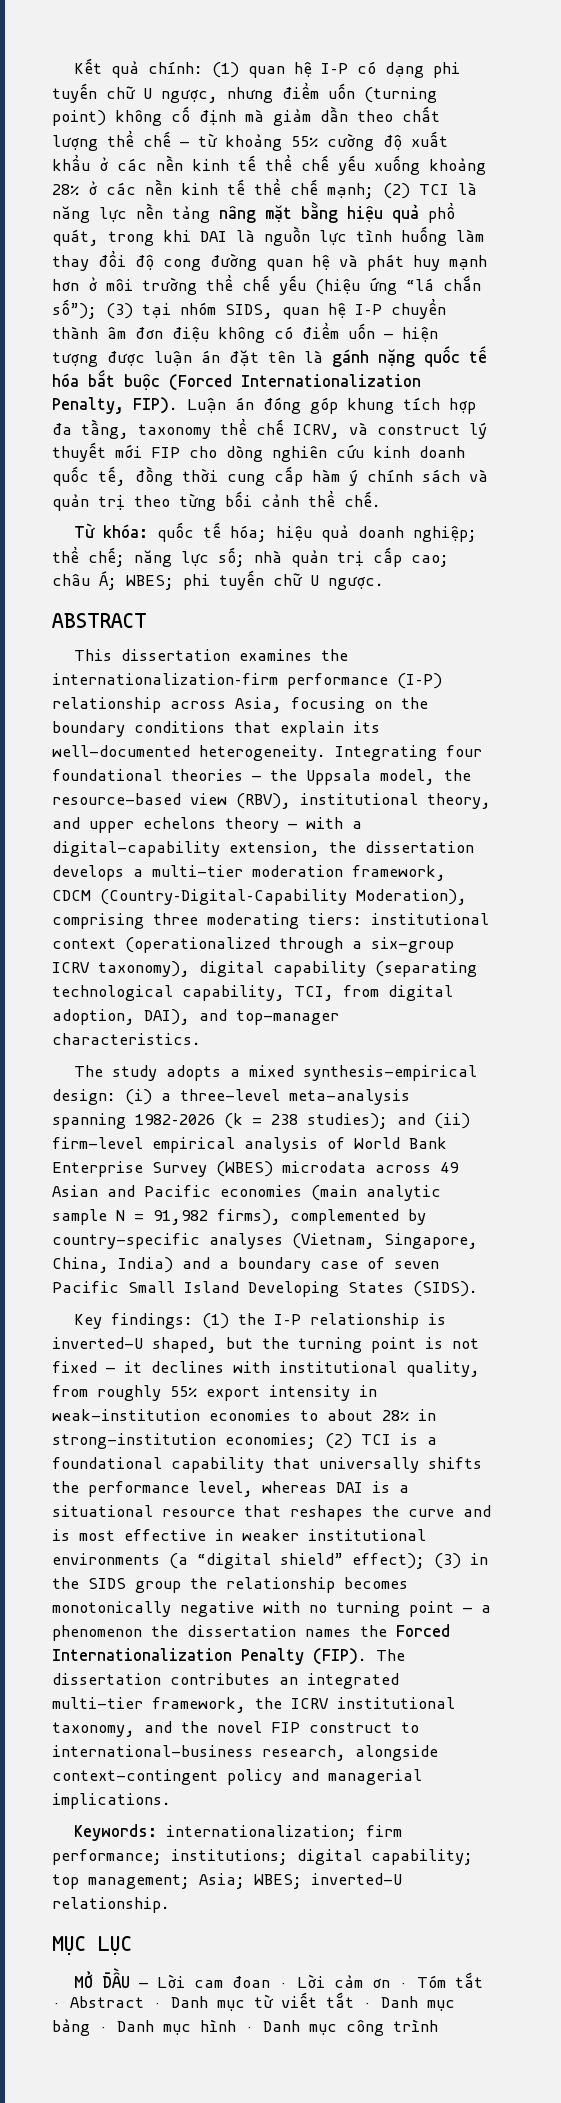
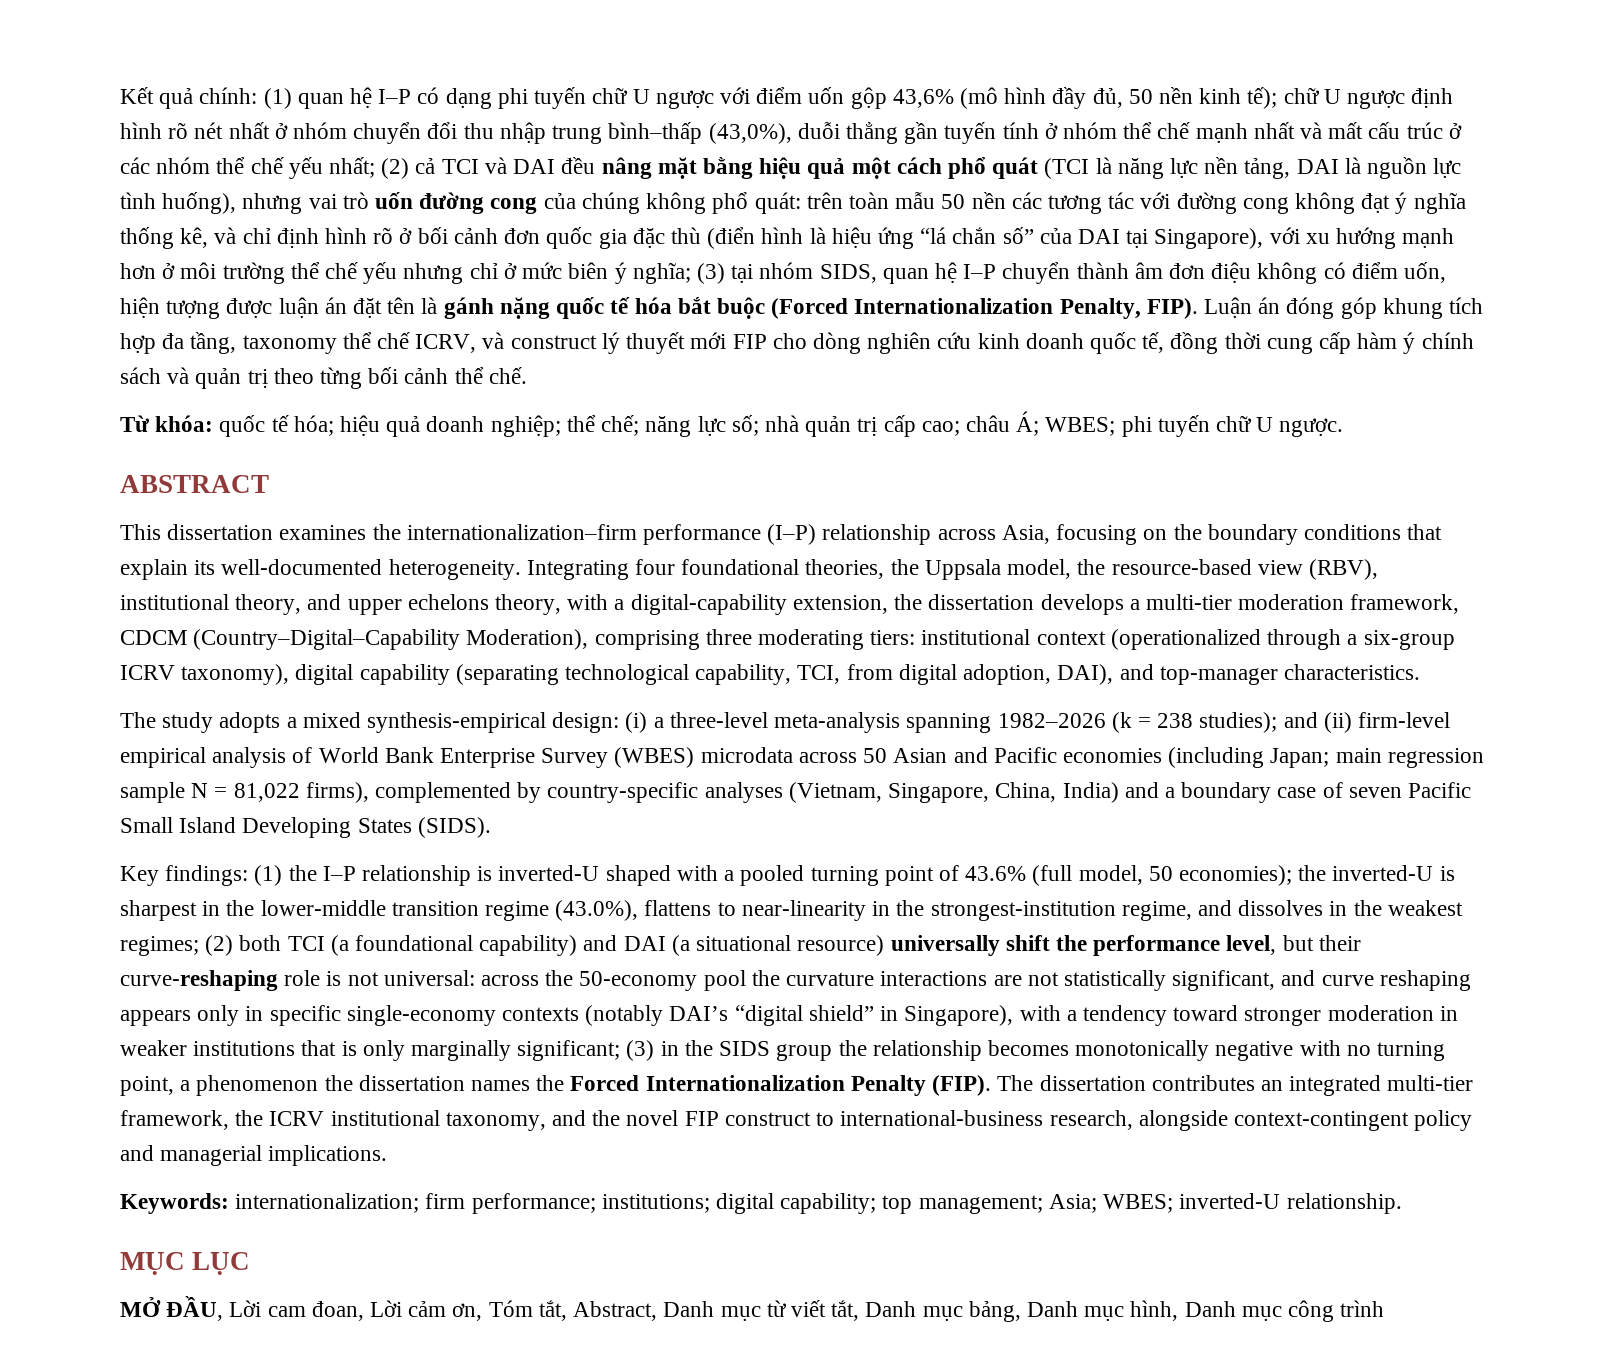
[161,82,437,103] [52,106,440,126] [52,130,448,151] [52,154,486,175] [52,178,477,199] [52,203,210,223] ngược, nhưng điểm uốn (turning point) không cố định mà giảm dần theo chất lượng thể chế — từ khoảng 55% cường độ xuất khẩu ở các nền kinh tế thể chế yếu xuống khoảng 28% ở các nền kinh tế thể chế mạnh; (2) TCI là năng lực nền tảng -> [655,87,1454,109] [120,122,1462,144] [120,157,596,179] ngược với điểm uốn gộp 43,6% (mô hình đầy đủ, 50 nền kinh tế); chữ U ngược định hình rõ nét nhất ở nhóm chuyển đổi thu nhập trung bình–thấp (43,0%), duỗi thẳng gần tuyến tính ở nhóm thể chế mạnh nhất và mất cấu trúc ở các nhóm thể chế yếu nhất; (2) cả TCI và DAI đều
[428,202,455,223] [52,229,191,246] phổ quát, trong khi -> [851,157,1291,179] một cách phổ quát (TCI là năng lực nền tảng,
[401,226,484,246] [52,250,440,271] huống làm thay đổi độ cong đường quan hệ và phát huy -> [162,192,1466,214] [120,227,1397,249] huống), nhưng vai trò uốn đường cong của chúng không phổ quát: trên toàn mẫu 50 nền các tương tác với đường cong không đạt ý nghĩa thống kê, và chỉ định hình rõ ở bối cảnh đơn quốc gia đặc thù (điển hình là hiệu ứng “lá chắn số” của DAI tại Singapore), với xu hướng
[315,275,481,295] [52,299,97,319] (hiệu ứng “lá chắn số”); -> [403,262,691,284] nhưng chỉ ở mức biên ý nghĩa;
[348,323,393,339] uốn — -> [1404,262,1447,283] uốn,
[171,769,261,781] theories — -> [805,559,885,579] theories,
[225,817,297,833] theory — -> [495,594,562,615] theory,
[440,1162,459,1173] 49 -> [863,748,888,763] 50
[311,1185,441,1201] (main analytic -> [1168,747,1484,768] (including Japan; main regression
[153,1210,208,1225] 91,982 -> [233,783,300,802] 81,022
[152,1337,479,1353] [52,1361,480,1377] [52,1385,377,1401] [52,1409,436,1421] [52,1433,437,1449] [52,1457,482,1473] [52,1481,409,1497] [52,1505,491,1521] [52,1529,426,1541] [52,1553,425,1569] shaped, but the turning point is not fixed — it declines with institutional quality, from roughly 55% export intensity in weak-institution economies to about 28% in strong-institution economies; (2) TCI is a foundational capability that universally shifts the performance level, whereas DAI is a situational resource that reshapes the curve and is most effective in weaker institutional environments (a “digital shield” effect); -> [605,865,1455,886] [120,900,1463,921] [120,935,1361,956] [120,970,1471,991] [120,1005,1458,1026] [120,1040,621,1061] shaped with a pooled turning point of 43.6% (full model, 50 economies); the inverted-U is sharpest in the lower-middle transition regime (43.0%), flattens to near-linearity in the strongest-institution regime, and dissolves in the weakest regimes; (2) both TCI (a foundational capability) and DAI (a situational resource) universally shift the performance level, but their curve-reshaping role is not universal: across the 50-economy pool the curvature interactions are not statistically significant, and curve reshaping appears only in specific single-economy contexts (notably DAI’s “digital shield” in Singapore), with a tendency toward stronger moderation in weaker institutions that is only marginally significant;
[409,1601,472,1617] point — -> [120,1076,174,1096] point,
[101,1968,483,1988] [52,1992,455,2011] [52,2019,254,2036] ĐẦU — Lời cam đoan · Lời cảm ơn · Tóm tắt · Abstract · Danh mục từ viết tắt · Danh mục bảng · Danh mục hình · -> [166,1296,1179,1322] ĐẦU, Lời cam đoan, Lời cảm ơn, Tóm tắt, Abstract, Danh mục từ viết tắt, Danh mục bảng, Danh mục hình,

